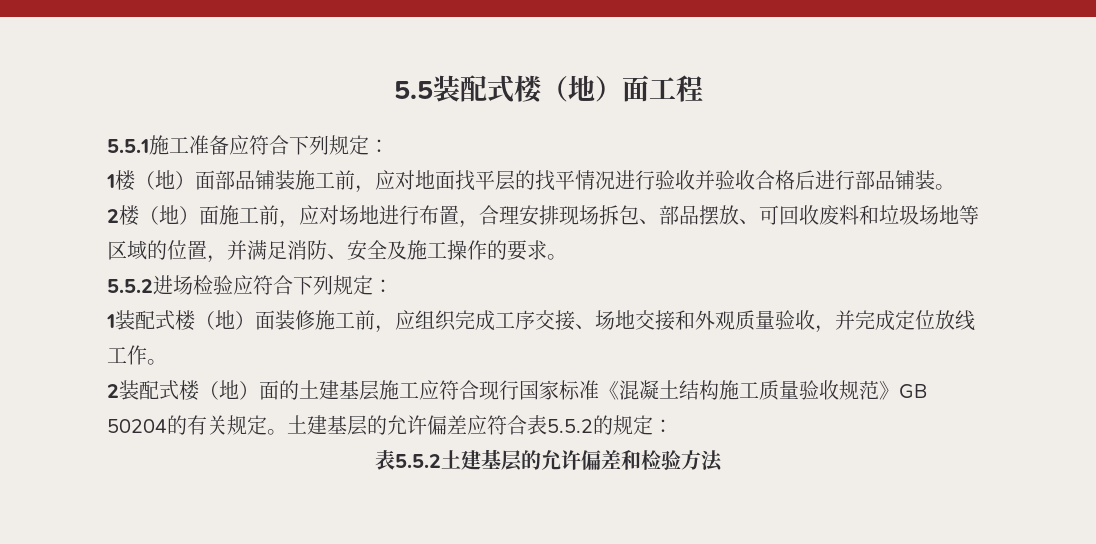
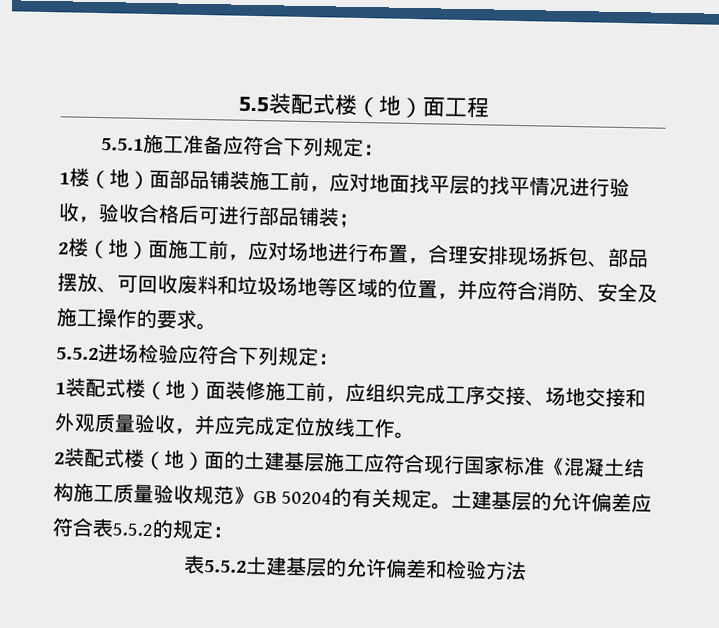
[695,170,715,190] 并 -> [78,216,99,224] ，
(815, 180) none -> [198,205,220,225] 可
[935,184,955,190] 。 -> [338,213,359,228] ；
[247,240,287,260] 满足 -> [477,280,538,301] 应符合
(855, 320) none -> [214,415,236,435] 应

